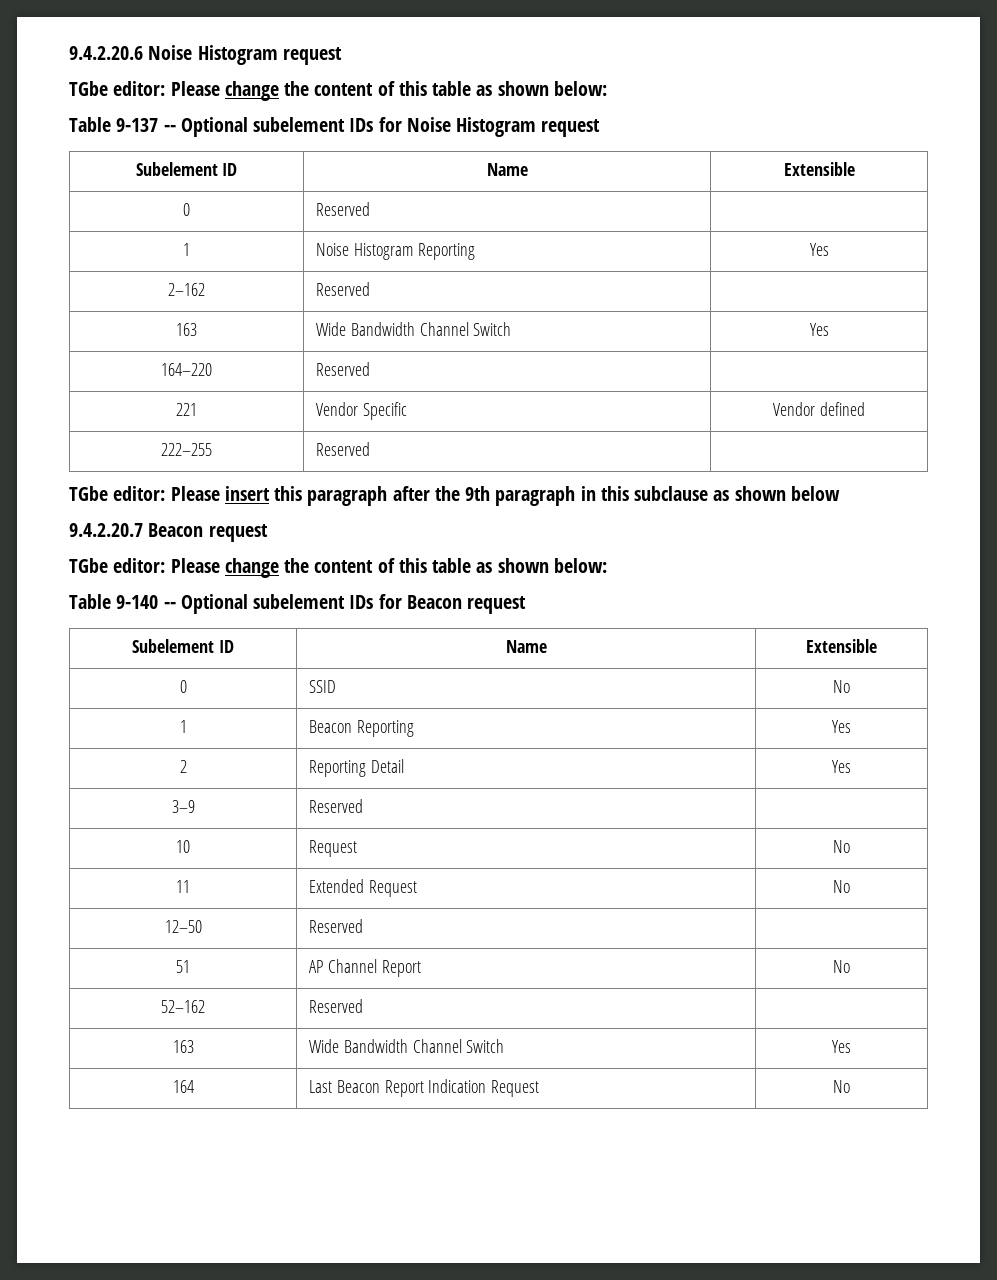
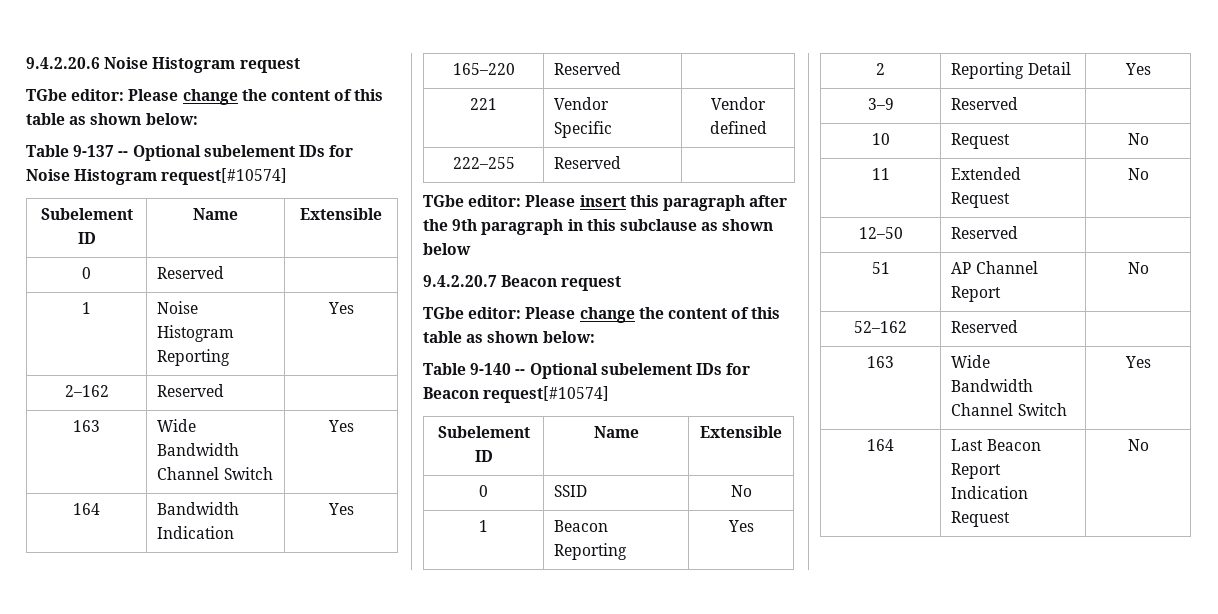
[541,119,601,137] request -> [161,168,288,185] request[#10574]
[161,363,212,376] 164–220 -> [73,503,100,515] [157,502,240,515] [157,526,235,539] [327,503,354,515] [452,63,515,75] 164 | Bandwidth Indication | Yes // 165–220
[467,596,527,614] request -> [483,386,610,403] request[#10574]

